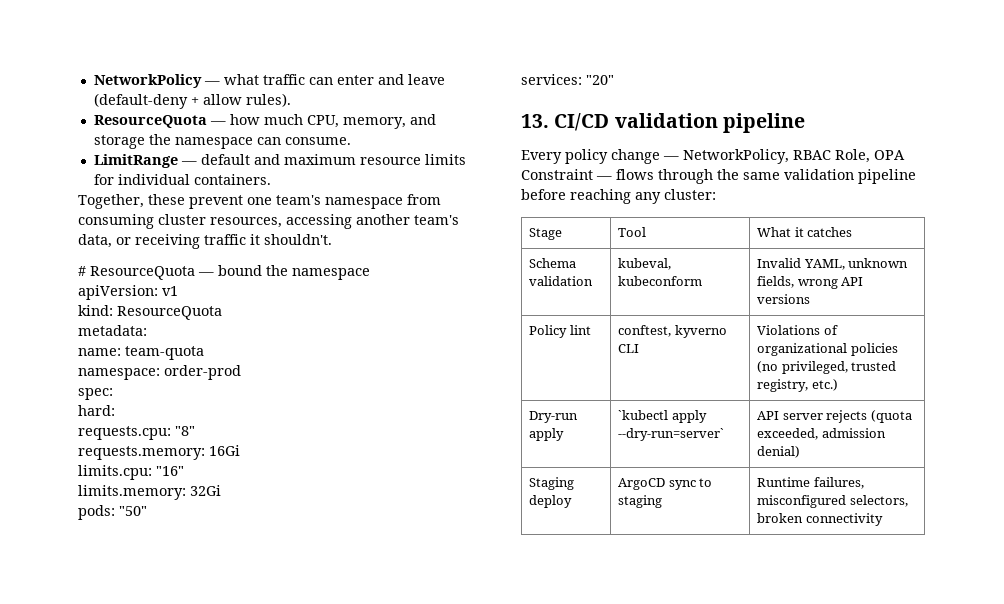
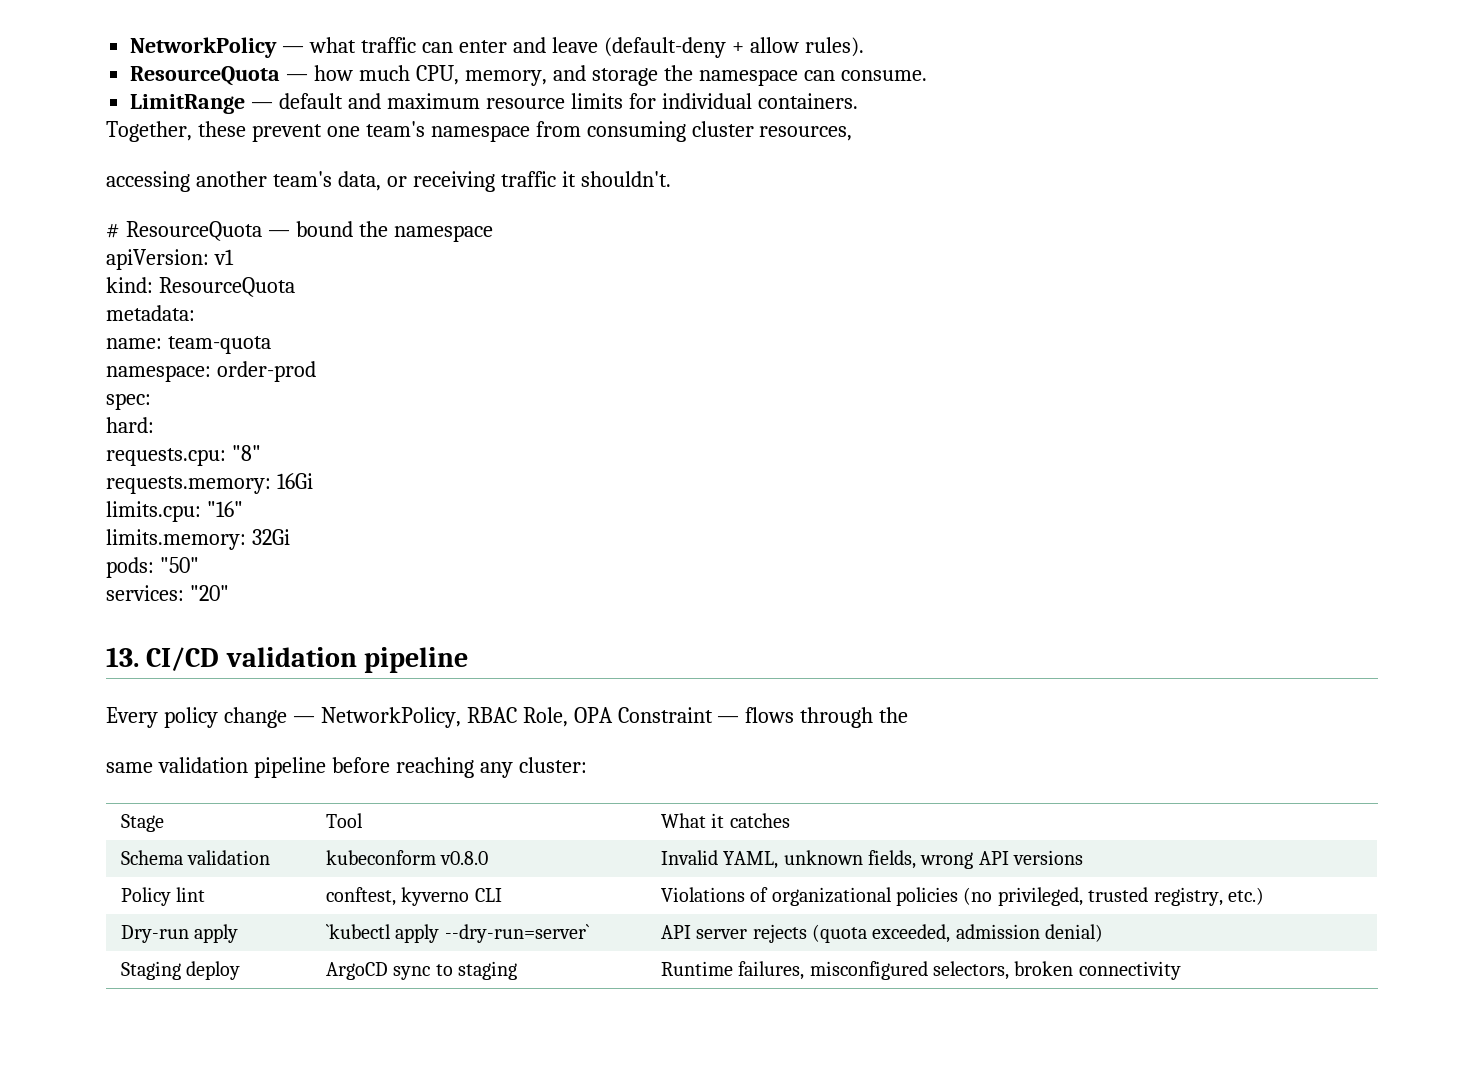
(282, 222) none -> (853, 133) //
(739, 174) none -> (909, 715) //
[618,258,672,270] kubeval, -> (271, 857) none
(703, 281) none -> [440,851,489,865] v0.8.0

